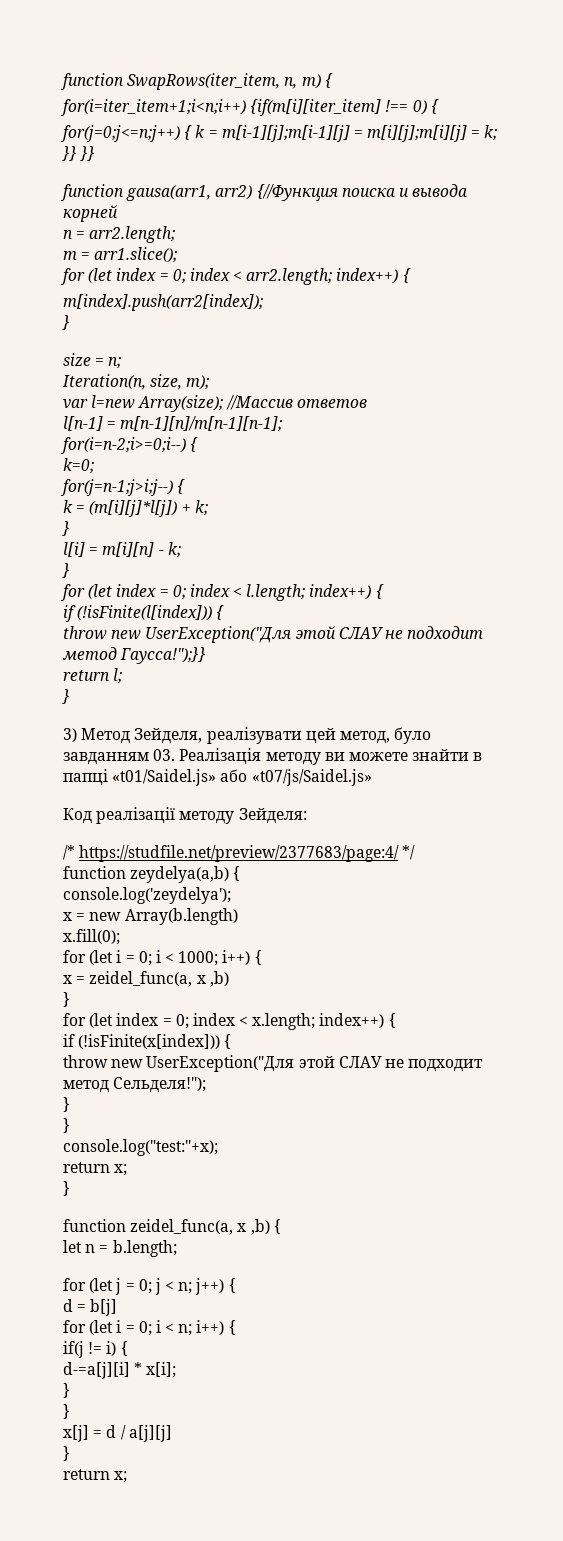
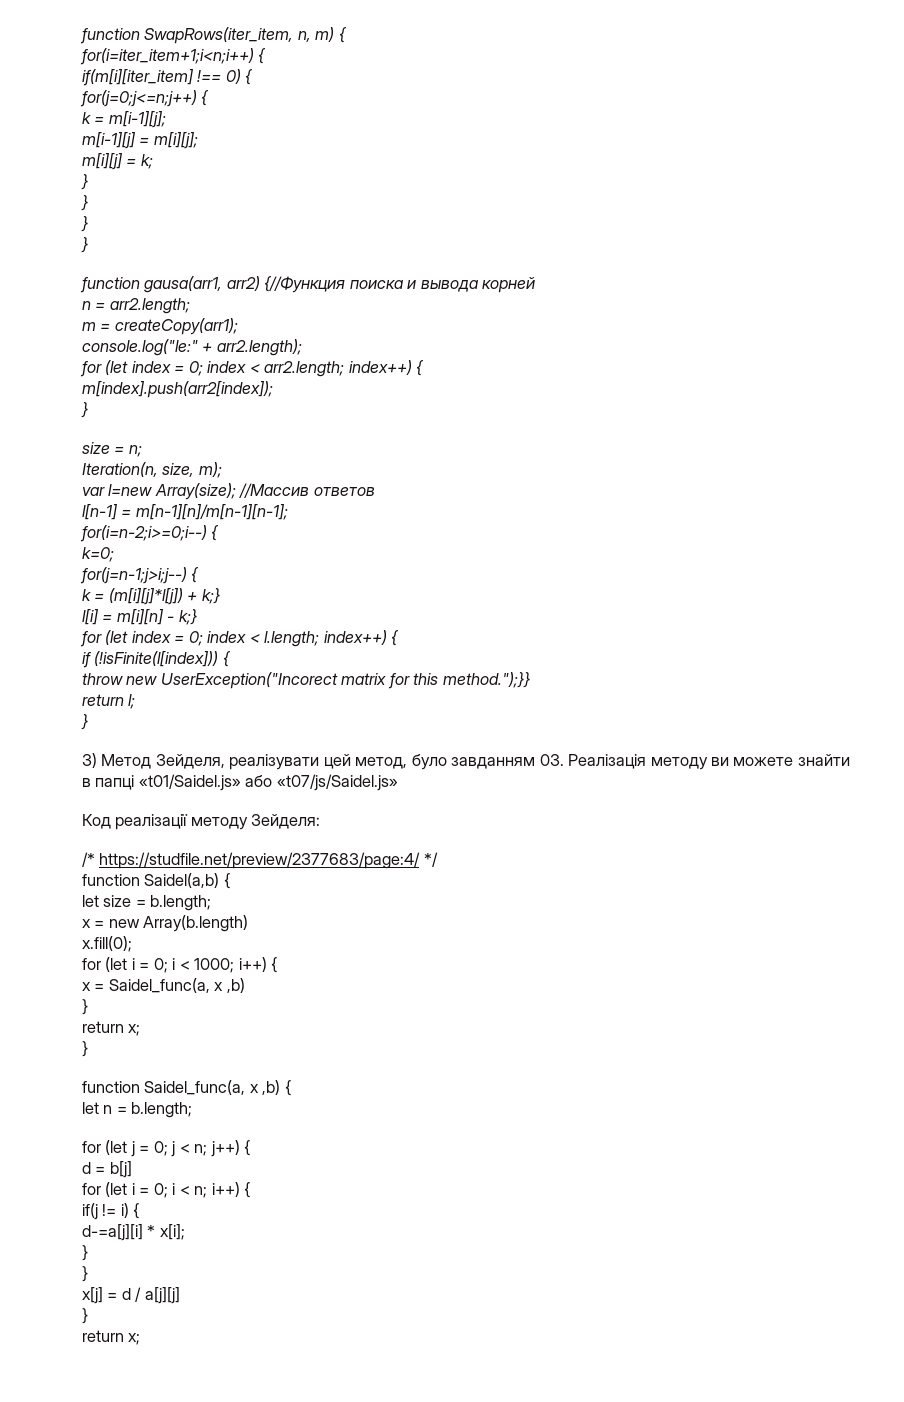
[250,99,382,116] {if(m[i][iter_item] -> [258,48,267,64] [82,69,194,86] { // if(m[i][iter_item]
[195,125,498,142] [62,146,96,161] k = m[i-1][j];m[i-1][j] = m[i][j];m[i][j] = k; }} }} -> [82,111,166,128] [82,132,198,149] [82,153,153,170] [81,174,88,190] [81,195,88,211] [81,216,88,232] [81,237,88,253] // k = m[i-1][j]; // m[i-1][j] = m[i][j]; // m[i][j] = k; // } // } // } // }
[94,247,178,263] arr1.slice(); -> [114,318,238,335] [82,339,302,356] createCopy(arr1); // console.log("le:" + arr2.length);
[194,500,208,516] [62,521,70,536] k; // } -> [201,588,220,604] k;}
[167,542,181,558] [62,563,70,578] k; // } -> [178,609,197,625] k;}
[145,626,484,643] [63,647,207,664] UserException("Для этой СЛАУ не подходит метод Гаусса!");}} -> [160,672,530,689] UserException("Incorect matrix for this method.");}}
[130,866,241,883] [63,887,231,904] zeydelya(a,b) { // console.log('zeydelya'); -> [144,873,230,889] [82,895,212,911] Saidel(a,b) { // let size = b.length;
[89,971,193,987] zeidel_func(a, -> [108,978,210,993] Saidel_func(a,
[63,1013,396,1030] [63,1034,232,1049] [63,1055,484,1072] [63,1077,207,1093] [63,1097,70,1112] [63,1118,70,1133] [63,1139,218,1156] // for (let index = 0; index < x.length; index++) { // if (!isFinite(x[index])) { // throw new UserException("Для этой СЛАУ не подходит метод Сельделя!"); // } // } // console.log("test:"+x); -> (88, 1007) none
[130,1219,234,1235] zeidel_func(a, -> [144,1080,246,1095] Saidel_func(a,

